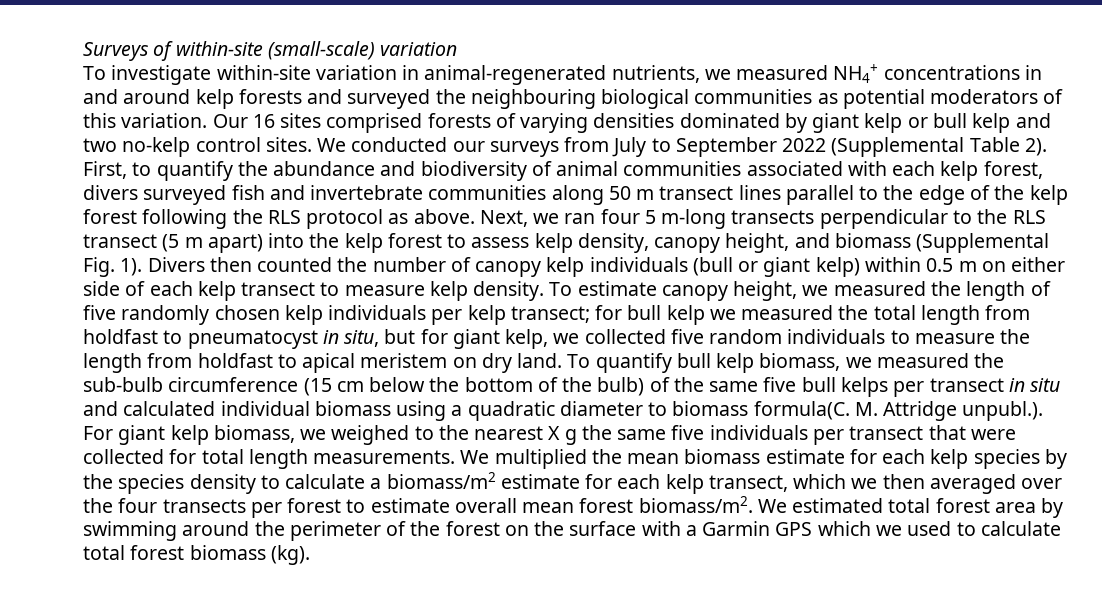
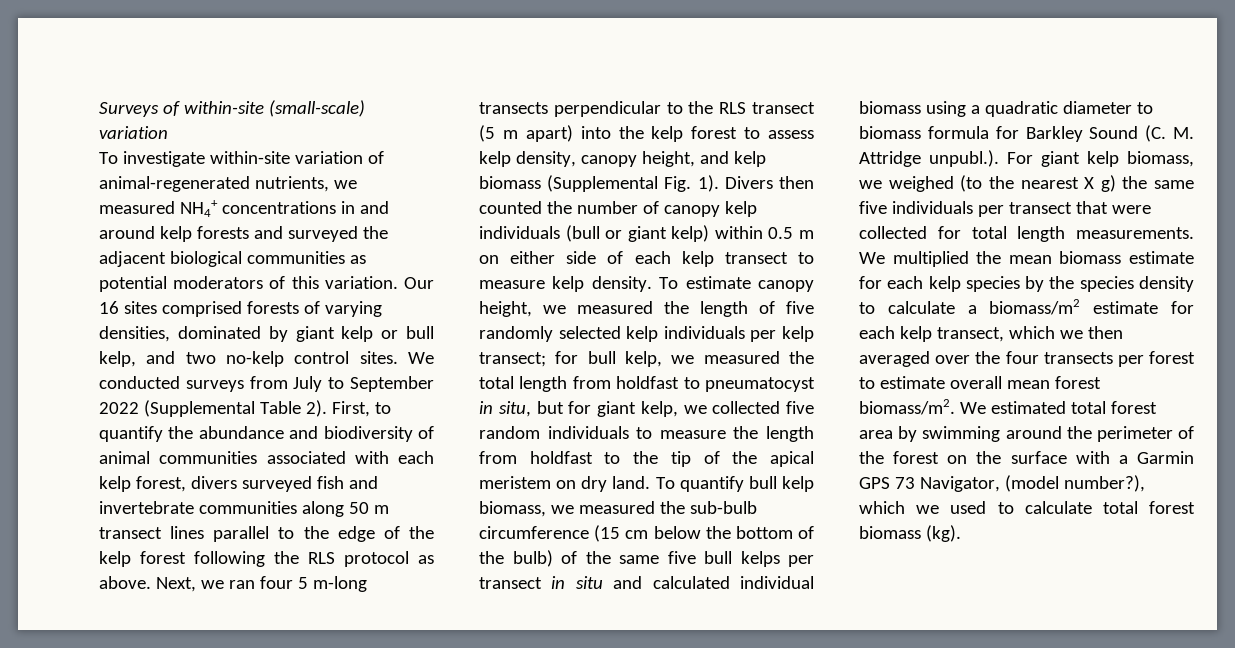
[402,65,420,80] in -> [367,151,384,164] of
[470,89,596,109] neighbouring -> [99,251,166,267] adjacent
[593,113,675,128] densities -> [99,326,170,342] densities,
[972,113,1011,133] kelp -> [99,351,136,367] kelp,
[452,141,485,152] our -> (180, 382) none
(830, 240) none -> [733,151,766,167] kelp
[214,305,280,320] chosen -> [558,326,621,339] selected
[666,305,705,325] kelp -> [625,351,662,367] kelp,
(297, 361) none -> [633,451,758,467] the tip of the
[753,401,850,420] formula(C. -> [927,125,1167,142] formula for Barkley Sound (C.
[414,426,434,440] to -> [960,175,983,192] (to
[564,429,577,445] g -> [1100,175,1116,192] g)
(813, 529) none -> [894,475,1145,492] 73 Navigator, (model number?),

